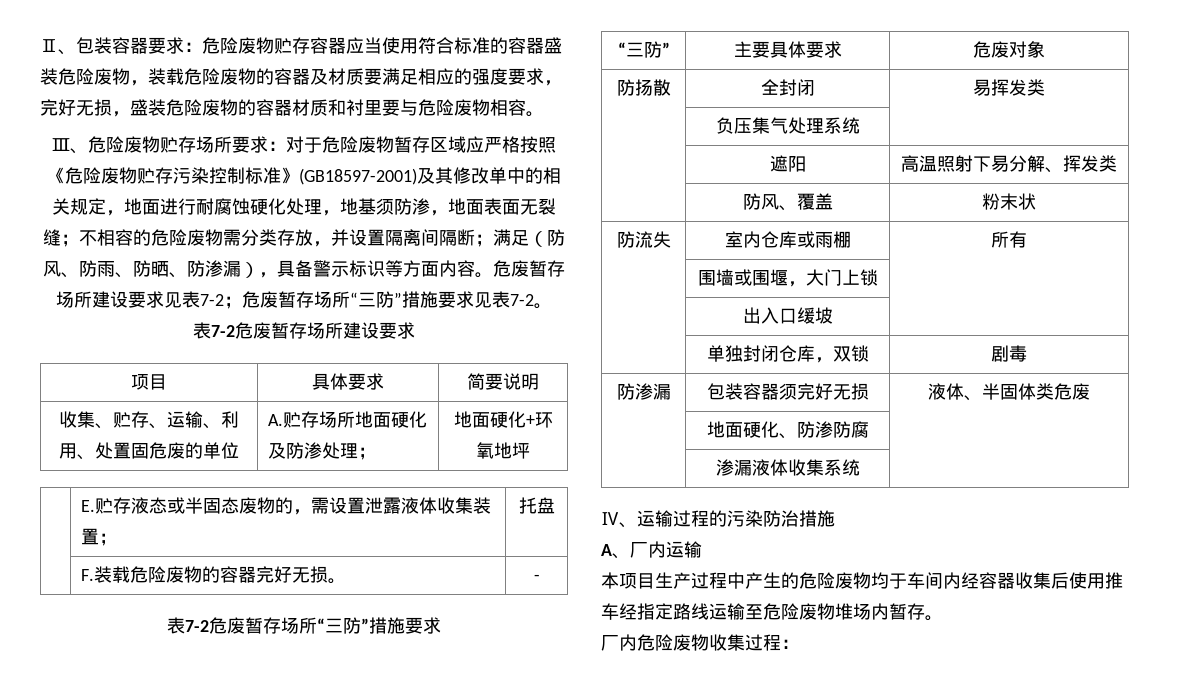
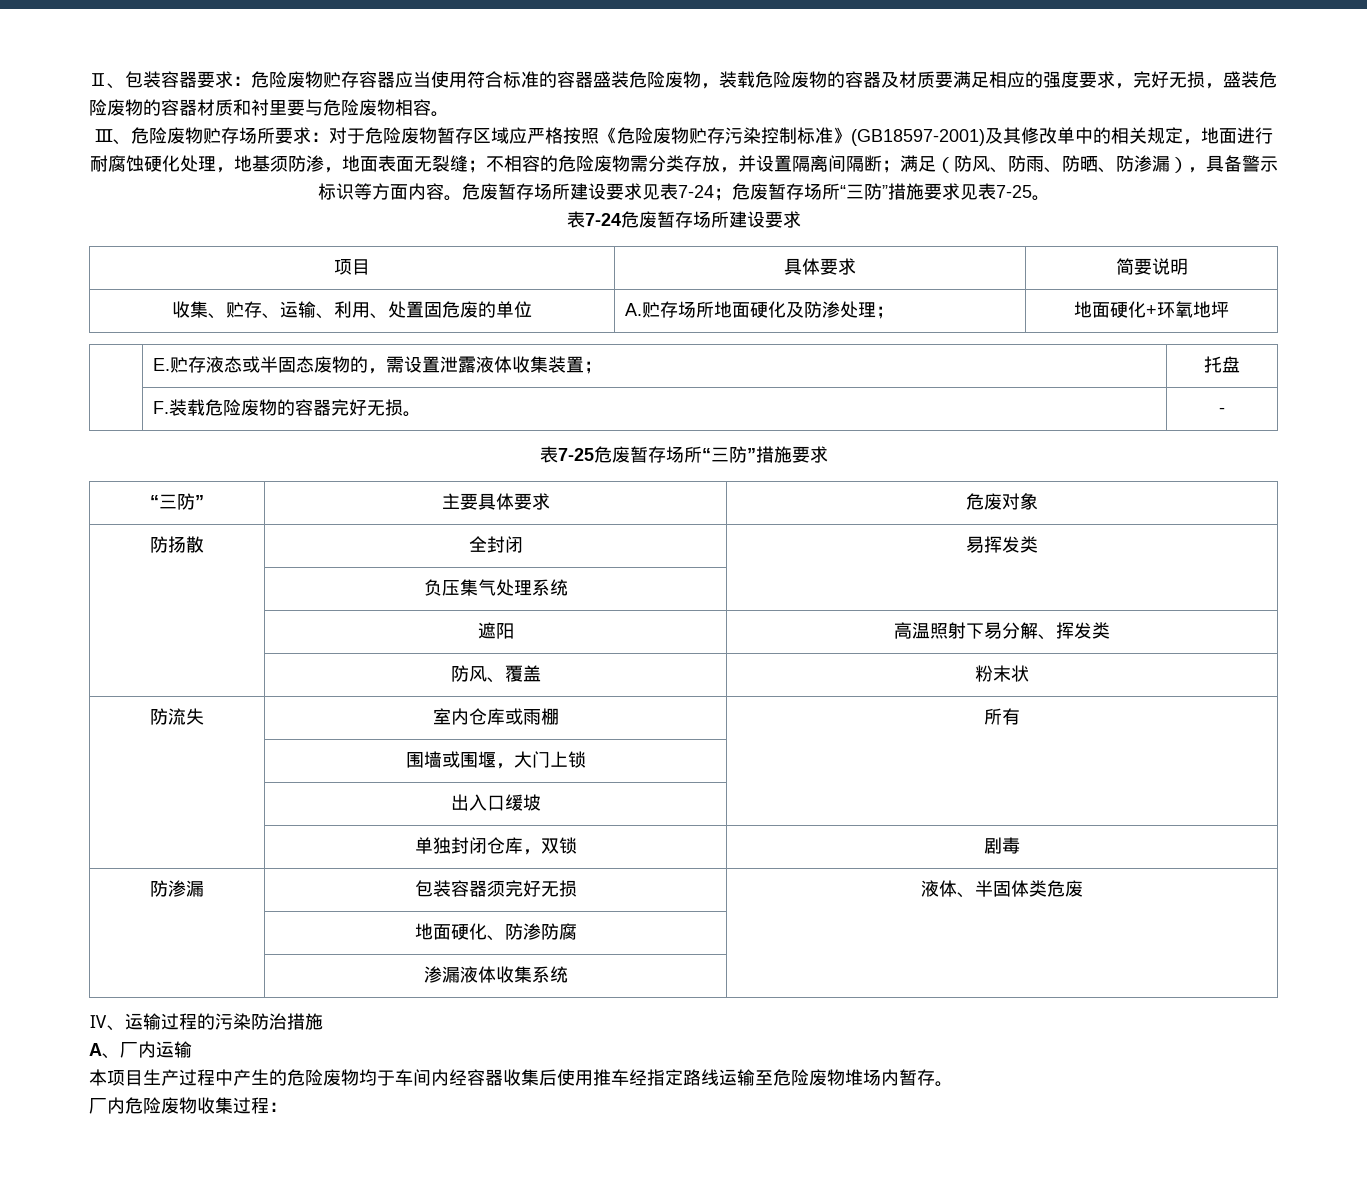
[200,294,224,306] 7-2 -> [677,185,714,198] 7-24
[510,294,534,306] 7-2 -> [995,185,1032,198] 7-25
[211,325,235,337] 7-2 -> [584,213,621,226] 7-24
[185,620,209,632] 7-2 -> [557,448,594,461] 7-25

